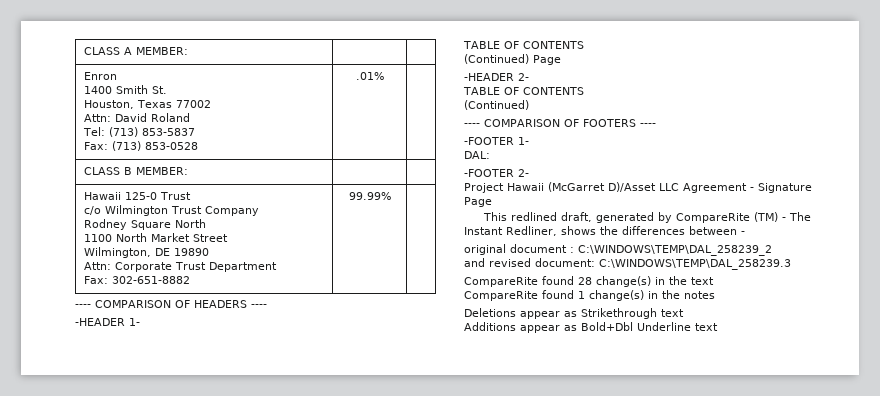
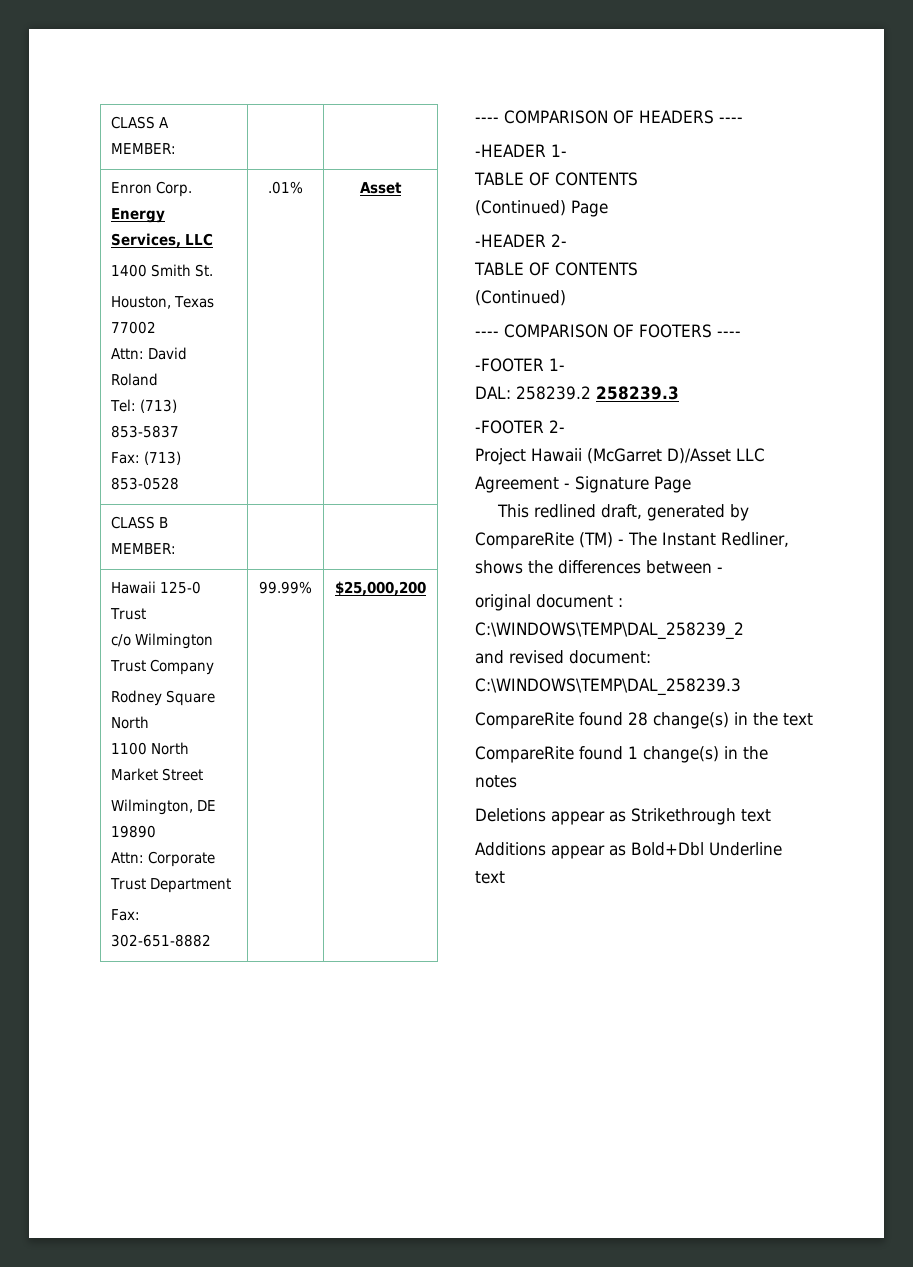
(117, 76) none -> [156,181,193,197] [110,208,165,223] [110,233,214,248] Corp. Energy Services, LLC
(384, 76) none -> [360,182,402,194] Asset
(391, 196) none -> [335,581,426,596] $25,000,200
(490, 155) none -> [516,386,679,400] 258239.2 258239.3

